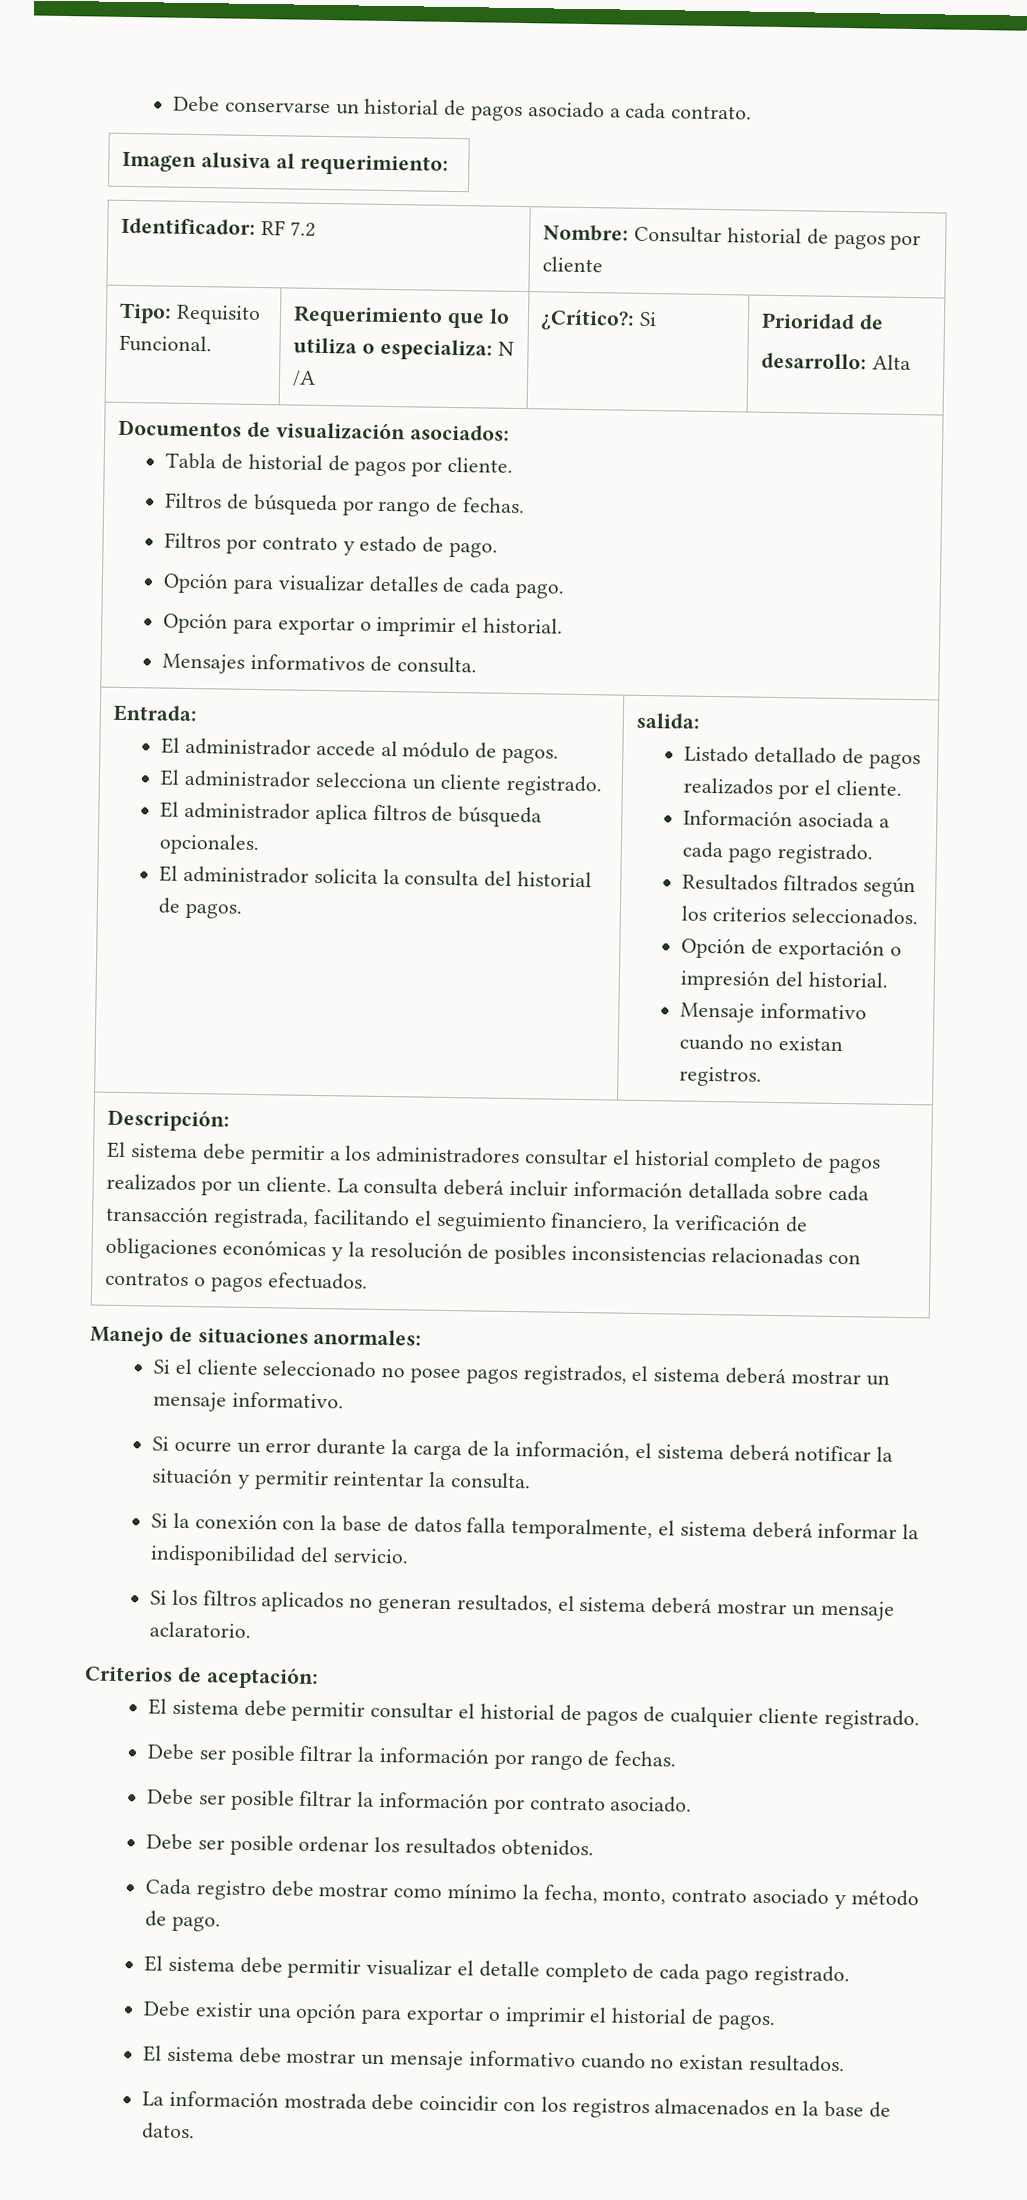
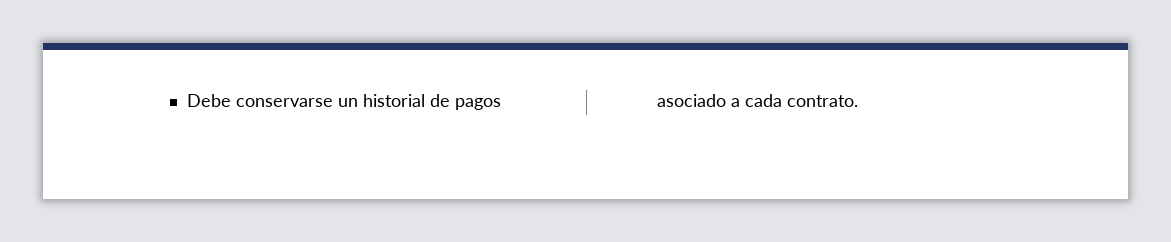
[122,151,449,176] [121,217,316,237] [543,224,922,251] [542,256,604,273] [119,302,262,326] [119,334,213,353] [293,305,510,329] [293,337,514,361] [292,370,317,387] [541,309,658,331] [761,312,885,330] [761,352,912,371] [118,419,510,441] [165,452,513,477] [165,492,525,517] [164,532,498,558] [163,572,564,599] [163,612,563,638] [162,653,477,674] [113,704,199,723] [161,737,559,764] [160,769,603,797] [160,801,543,828] [159,833,261,856] [159,865,592,888] [158,897,242,919] [636,712,701,729] [684,745,921,770] [683,777,902,800] [683,809,890,829] [682,841,873,865] [682,873,916,898] [681,905,918,926] [681,937,902,961] [680,969,888,991] [680,1002,867,1023] [679,1033,844,1052] [679,1066,763,1087] [107,1109,231,1132] [107,1141,881,1174] [106,1173,870,1202] [106,1205,808,1233] [105,1237,861,1265] [105,1271,368,1293] [90,1326,423,1347] [152,1358,890,1386] [152,1391,344,1412] [151,1436,894,1462] [151,1467,531,1491] [150,1512,920,1541] [149,1544,409,1567] [149,1589,895,1621] [148,1621,251,1639] [85,1666,319,1690] [147,1698,920,1731] [146,1743,678,1771] [146,1788,693,1815] [145,1833,594,1857] [144,1878,919,1910] [144,1910,221,1932] [143,1955,850,1987] [142,2000,775,2031] [142,2045,846,2073] [141,2090,891,2119] [141,2122,195,2140] // Imagen alusiva al requerimiento: // Identificador: RF 7.2 | Nombre: Consultar historial de pagos por cliente // Tipo: Requisito Funcional. | Requerimiento que lo utiliza o especializa: N /A | ¿Crítico?: Si | Prioridad de // desarrollo: Alta // Documentos de visualización asociados: // Tabla de historial de pagos por cliente. // Filtros de búsqueda por rango de fechas. // Filtros por contrato y estado de pago. // Opción para visualizar detalles de cada pago. // Opción para exportar o imprimir el historial. // Mensajes informativos de consulta. // Entrada: // El administrador accede al módulo de pagos. // El administrador selecciona un cliente registrado. // El administrador aplica filtros de búsqueda opcionales. // El administrador solicita la consulta del historial de pagos. | salida: // Listado detallado de pagos realizados por el cliente. // Información asociada a cada pago registrado. // Resultados filtrados según los criterios seleccionados. // Opción de exportación o impresión del historial. // Mensaje informativo cuando no existan registros. // Descripción: // El sistema debe permitir a los administradores consultar el historial completo de pagos realizados por un cliente. La consulta deberá incluir información detallada sobre cada transacción registrada, facilitando el seguimiento financiero, la verificación de obligaciones económicas y la resolución de posibles inconsistencias relacionadas con contratos o pagos efectuados. // Manejo de situaciones anormales: // Si el cliente seleccionado no posee pagos registrados, el sistema deberá mostrar un mensaje informativo. // Si ocurre un error durante la carga de la información, el sistema deberá notificar la situación y permitir reintentar la consulta. // Si la conexión con la base de datos falla temporalmente, el sistema deberá informar la indisponibilidad del servicio. // Si los filtros aplicados no generan resultados, el sistema deberá mostrar un mensaje aclaratorio. // Criterios de aceptación: // El sistema debe permitir consultar el historial de pagos de cualquier cliente registrado. // Debe ser posible filtrar la información por rango de fechas. // Debe ser posible filtrar la información por contrato asociado. // Debe ser posible ordenar los resultados obtenidos. // Cada registro debe mostrar como mínimo la fecha, monto, contrato asociado y método de pago. // El sistema debe permitir visualizar el detalle completo de cada pago registrado. // Debe existir una opción para exportar o imprimir el historial de pagos. // El sistema debe mostrar un mensaje informativo cuando no existan resultados. // La información mostrada debe coincidir con los registros almacenados en la base de datos. -> (858, 101) none

